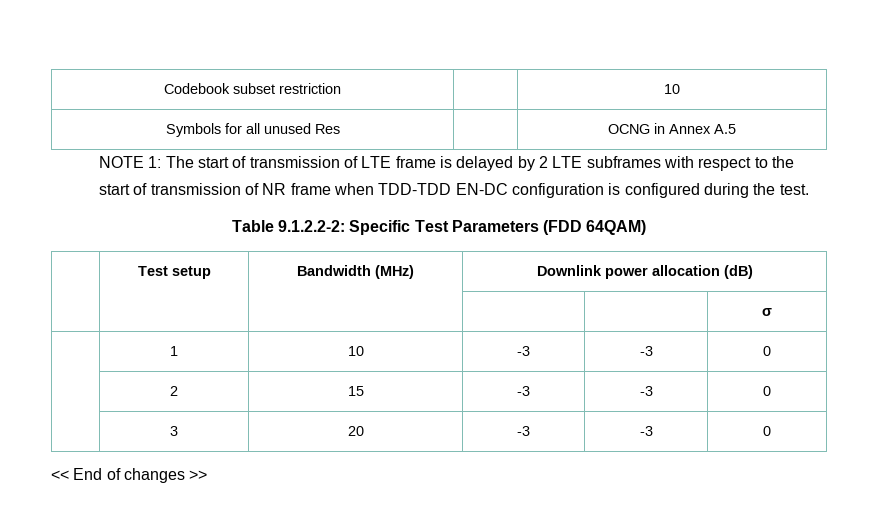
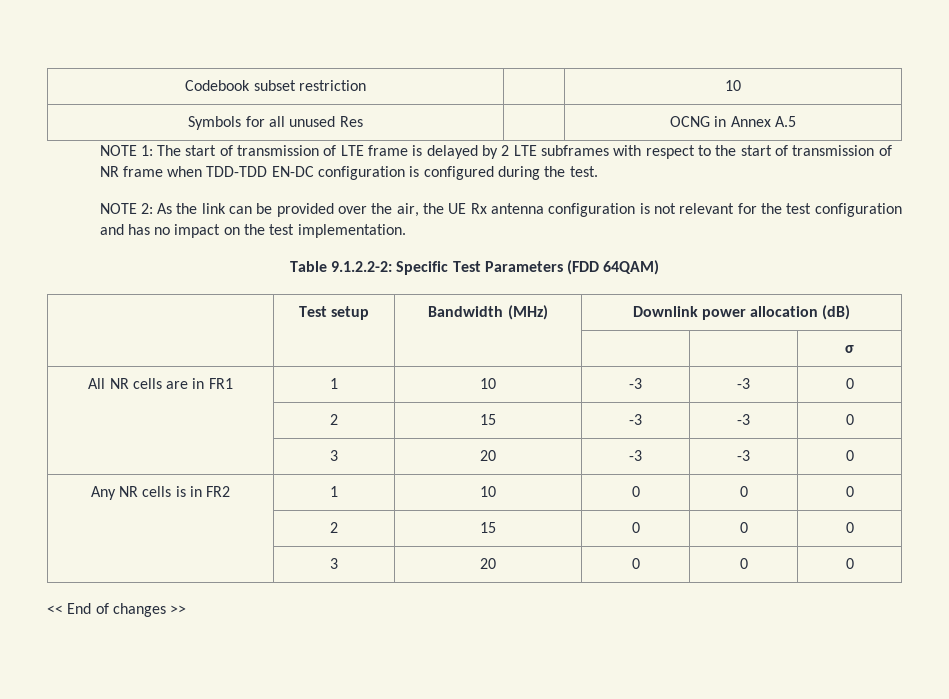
(809, 189) none -> [99,203,902,217] [99,224,406,238] // NOTE 2: As the link can be provided over the air, the UE Rx antenna configuration is not relevant for the test configuration and has no impact on the test implementation.
(772, 312) none -> [88,378,233,389] All NR cells are in FR1
(771, 431) none -> [90,486,231,500] [330,486,338,497] [480,486,497,497] [631,486,640,497] [739,486,748,497] [845,486,854,497] [330,522,338,533] [480,522,497,533] [631,522,640,533] [739,522,748,533] [845,522,854,533] [330,558,338,569] [480,558,497,569] [631,558,640,569] [739,558,748,569] [845,558,854,569] // Any NR cells is in FR2 | 1 | 10 | 0 | 0 | 0 // | 2 | 15 | 0 | 0 | 0 // | 3 | 20 | 0 | 0 | 0

